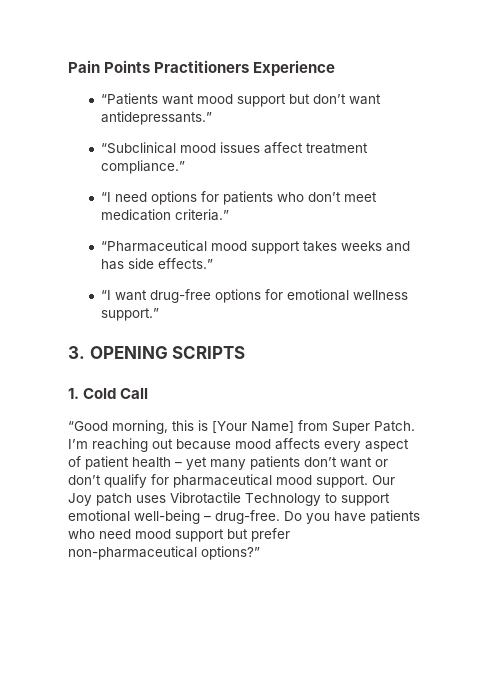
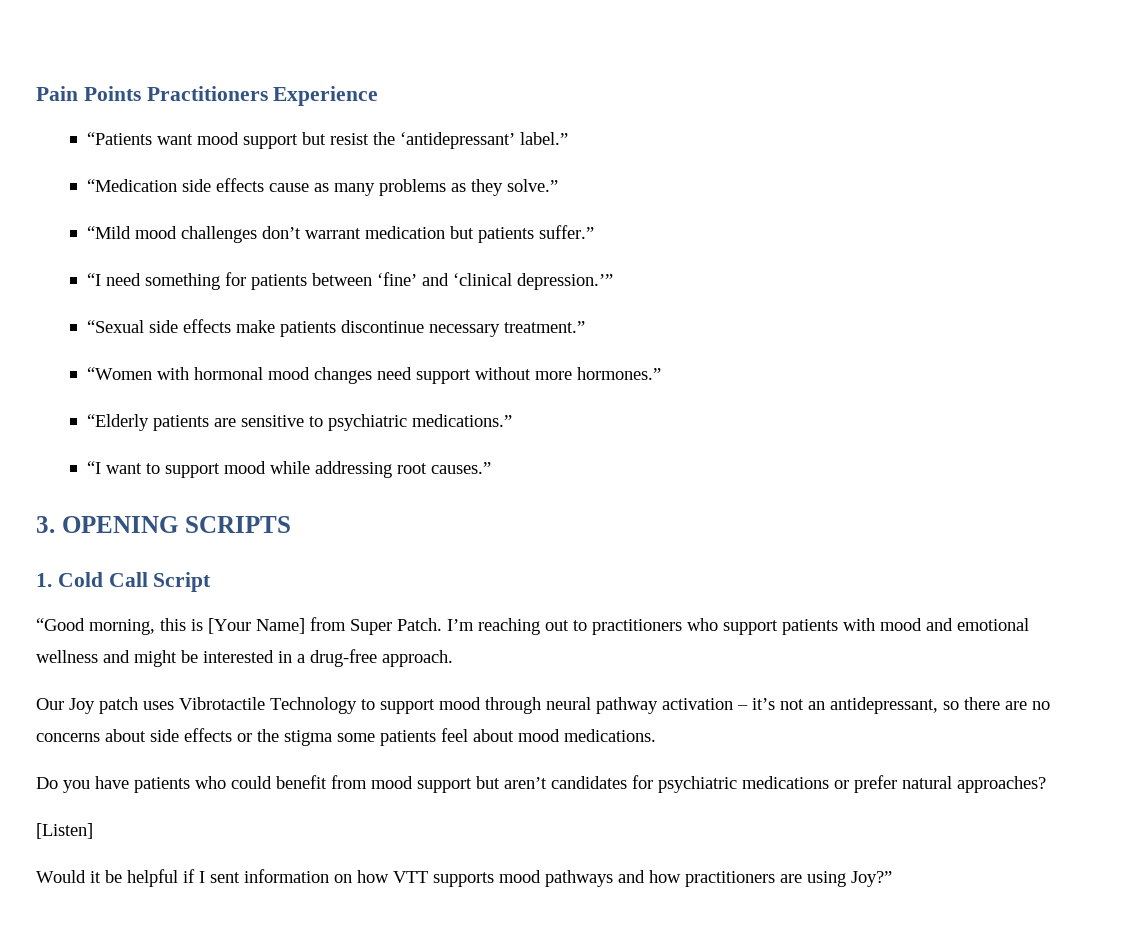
[312,94,381,105] [100,111,212,125] [100,142,368,154] [100,160,185,174] don’t want antidepressants.” // “Subclinical mood issues affect treatment compliance.” -> [329,132,568,149] [86,178,558,196] [86,225,594,243] resist the ‘antidepressant’ label.” // “Medication side effects cause as many problems as they solve.” // “Mild mood challenges don’t warrant medication but patients suffer.”
[150,191,197,205] options -> [144,273,220,290] something
[276,192,377,202] [100,209,229,221] [100,240,410,254] [100,258,213,270] [100,289,408,303] [100,308,159,321] who don’t meet medication criteria.” // “Pharmaceutical mood support takes weeks and has side effects.” // “I want drug-free options for emotional wellness support.” -> [311,272,613,290] [86,319,585,337] [86,367,661,384] [86,414,512,431] [86,461,491,478] between ‘fine’ and ‘clinical depression.’” // “Sexual side effects make patients discontinue necessary treatment.” // “Women with hormonal mood changes need support without more hormones.” // “Elderly patients are sensitive to psychiatric medications.” // “I want to support mood while addressing root causes.”
(149, 393) none -> [153,572,212,592] Script
[176,438,409,452] [68,456,388,470] [68,474,368,488] because mood affects every aspect of patient health – yet many patients don’t want or don’t qualify for pharmaceutical mood support. -> [573,618,1029,635] [36,649,453,667] to practitioners who support patients with mood and emotional wellness and might be interested in a drug-free approach. //
[68,510,280,524] emotional well-being – drug-free. -> [439,697,1050,714] [36,728,656,746] mood through neural pathway activation – it’s not an antidepressant, so there are no concerns about side effects or the stigma some patients feel about mood medications. //
[99,528,290,542] [68,546,260,560] need mood support but prefer non-pharmaceutical options?” -> [231,775,1046,793] [36,823,93,839] [36,869,892,887] could benefit from mood support but aren’t candidates for psychiatric medications or prefer natural approaches? // [Listen] // Would it be helpful if I sent information on how VTT supports mood pathways and how practitioners are using Joy?”

